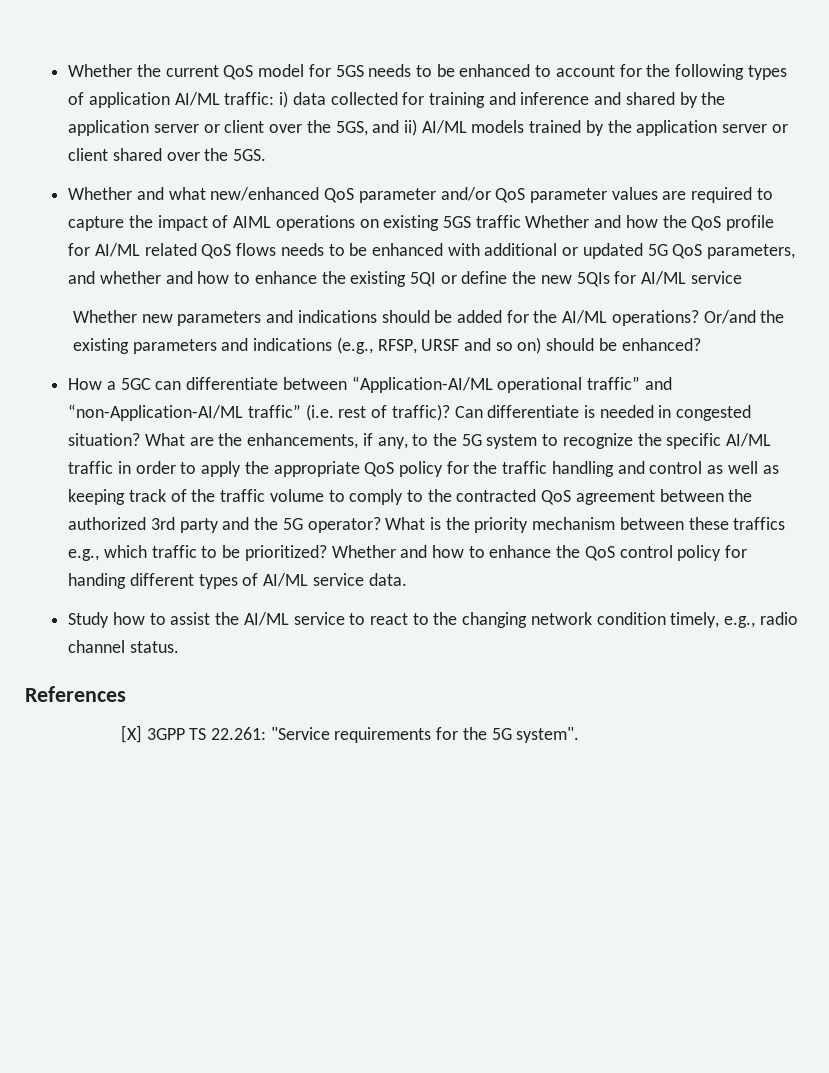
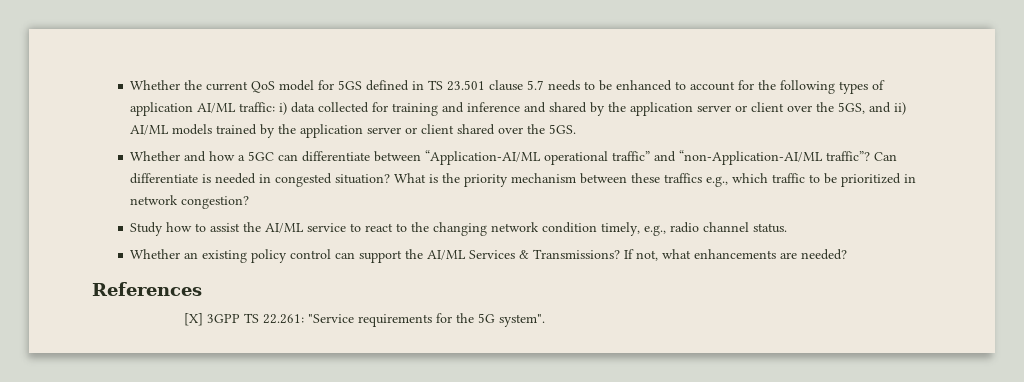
(364, 71) none -> [366,80,545,91] defined in TS 23.501 clause 5.7
[168,187,773,203] [68,215,775,231] [68,243,796,259] [68,271,742,287] [72,310,785,326] [72,337,701,354] [68,378,103,390] what new/enhanced QoS parameter and/or QoS parameter values are required to capture the impact of AIML operations on existing 5GS traffic Whether and how the QoS profile for AI/ML related QoS flows needs to be enhanced with additional or updated 5G QoS parameters, and whether and how to enhance the existing 5QI or define the new 5QIs for AI/ML service // Whether new parameters and indications should be added for the AI/ML operations? Or/and the existing parameters and indications (e.g., RFSP, URSF and so on) should be enhanced? // How -> [209,151,236,161] how
[247,404,450,421] traffic” (i.e. rest of traffic)? -> [826,151,871,161] traffic”?
[189,433,772,449] [68,461,779,477] [68,489,753,505] [68,517,426,533] are the enhancements, if any, to the 5G system to recognize the specific AI/ML traffic in order to apply the appropriate QoS policy for the traffic handling and control as well as keeping track of the traffic volume to comply to the contracted QoS agreement between the authorized 3rd party and the 5G operator? What -> (427, 178) none
[244,545,748,561] [68,573,407,589] prioritized? Whether and how to enhance the QoS control policy for handing different types of AI/ML service data. -> [841,173,917,187] [130,195,250,209] prioritized in network congestion?
(179, 647) none -> [130,249,848,263] // Whether an existing policy control can support the AI/ML Services & Transmissions? If not, what enhancements are needed?

